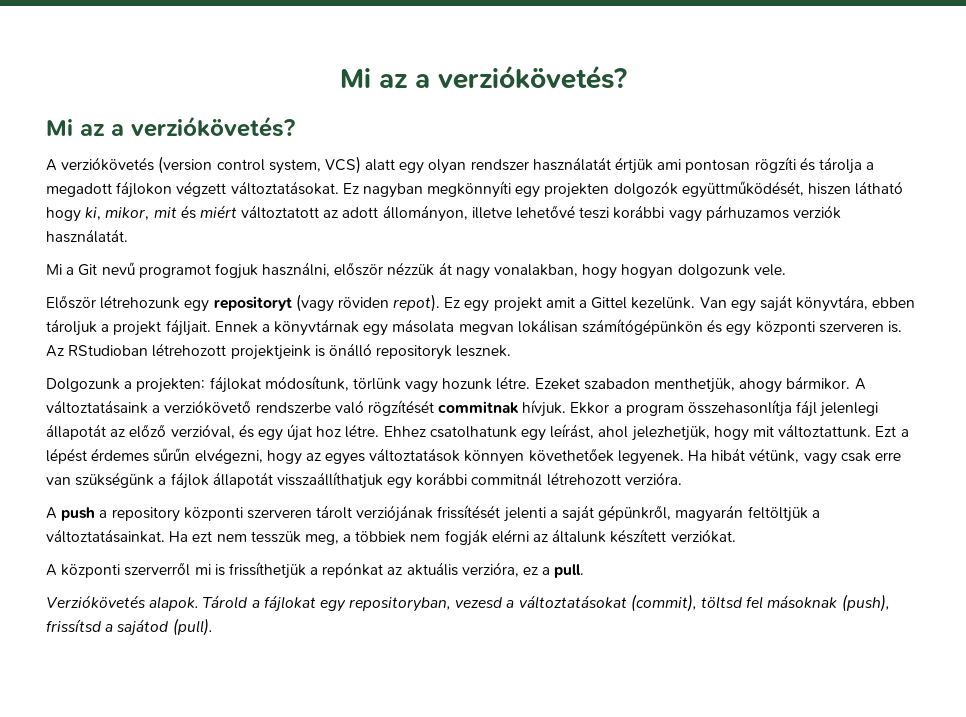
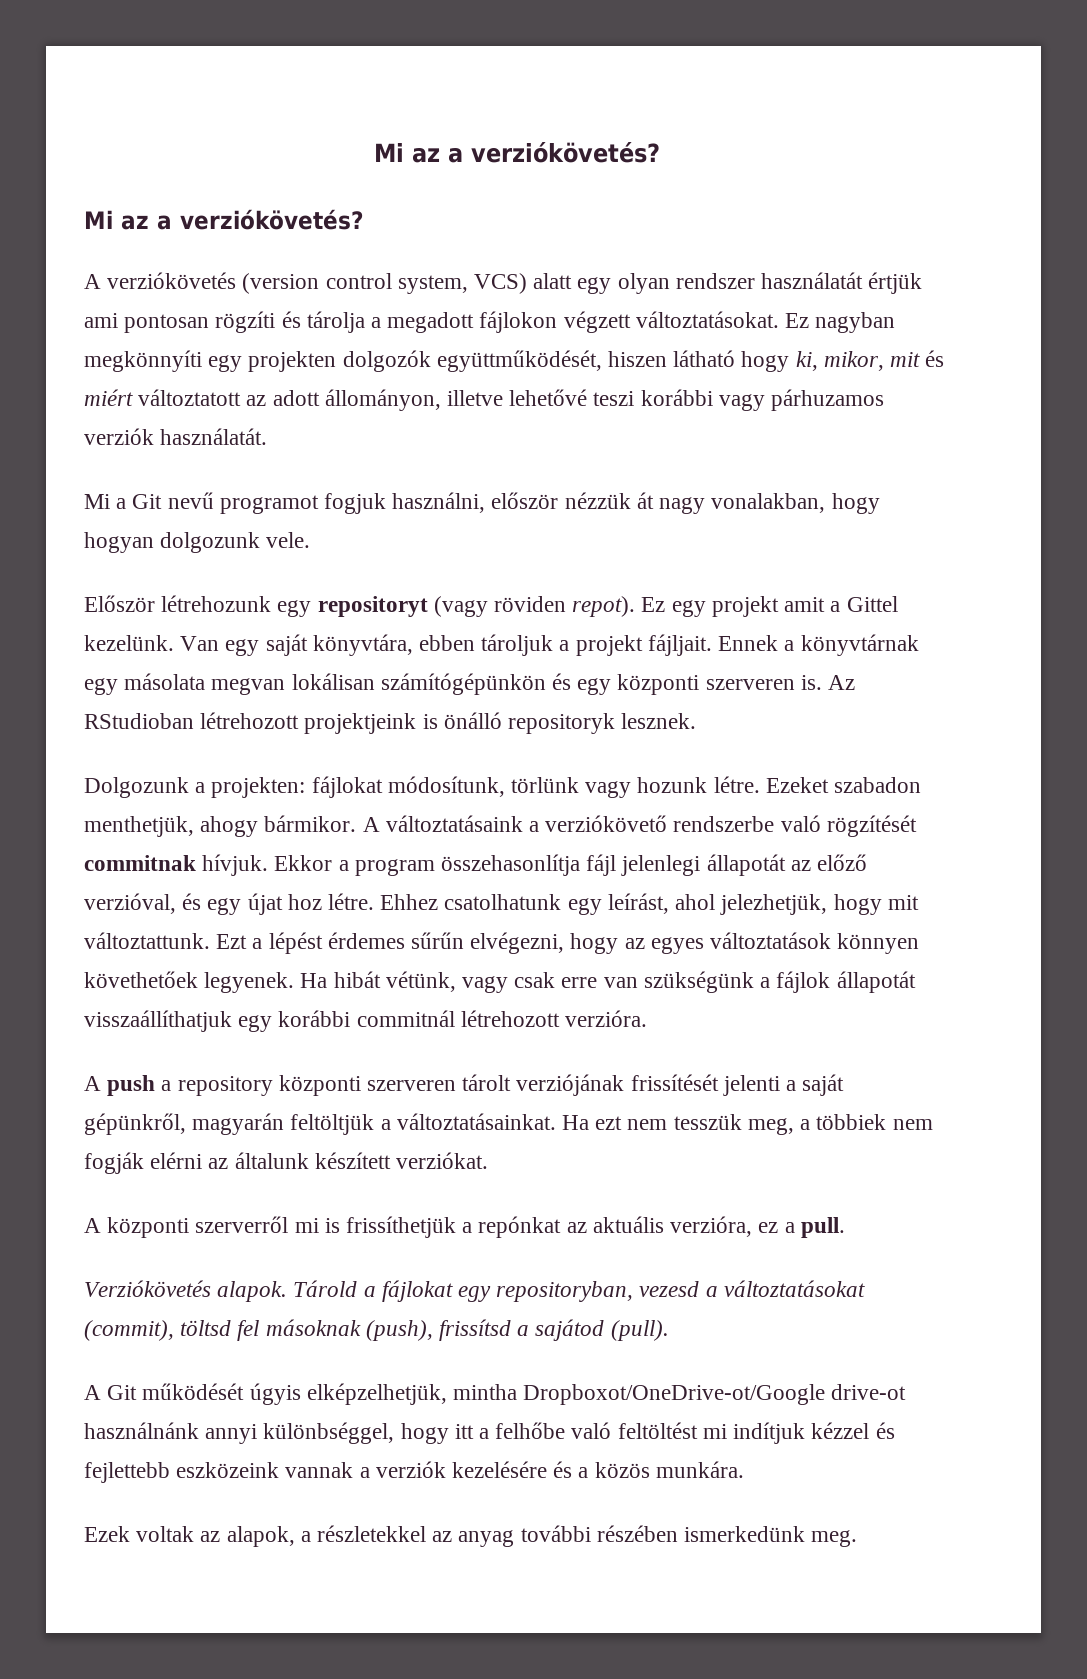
(213, 627) none -> [84,1383,907,1405] [84,1422,895,1444] [84,1461,744,1483] [84,1525,858,1547] // A Git működését úgyis elképzelhetjük, mintha Dropboxot/OneDrive-ot/Google drive-ot használnánk annyi különbséggel, hogy itt a felhőbe való feltöltést mi indítjuk kézzel és fejlettebb eszközeink vannak a verziók kezelésére és a közös munkára. // Ezek voltak az alapok, a részletekkel az anyag további részében ismerkedünk meg.

